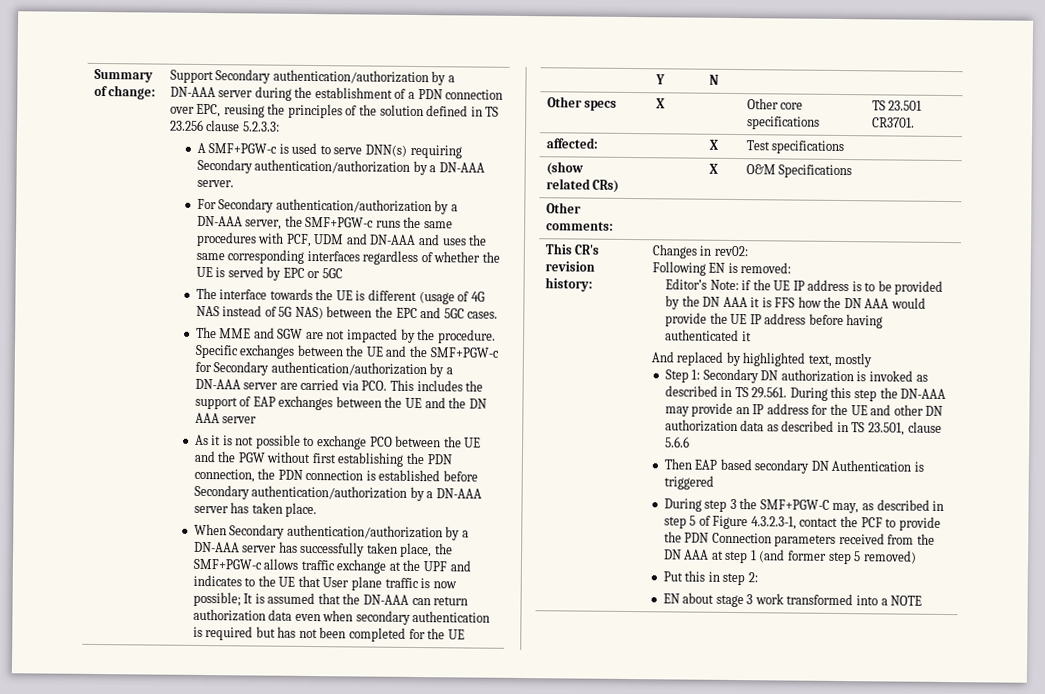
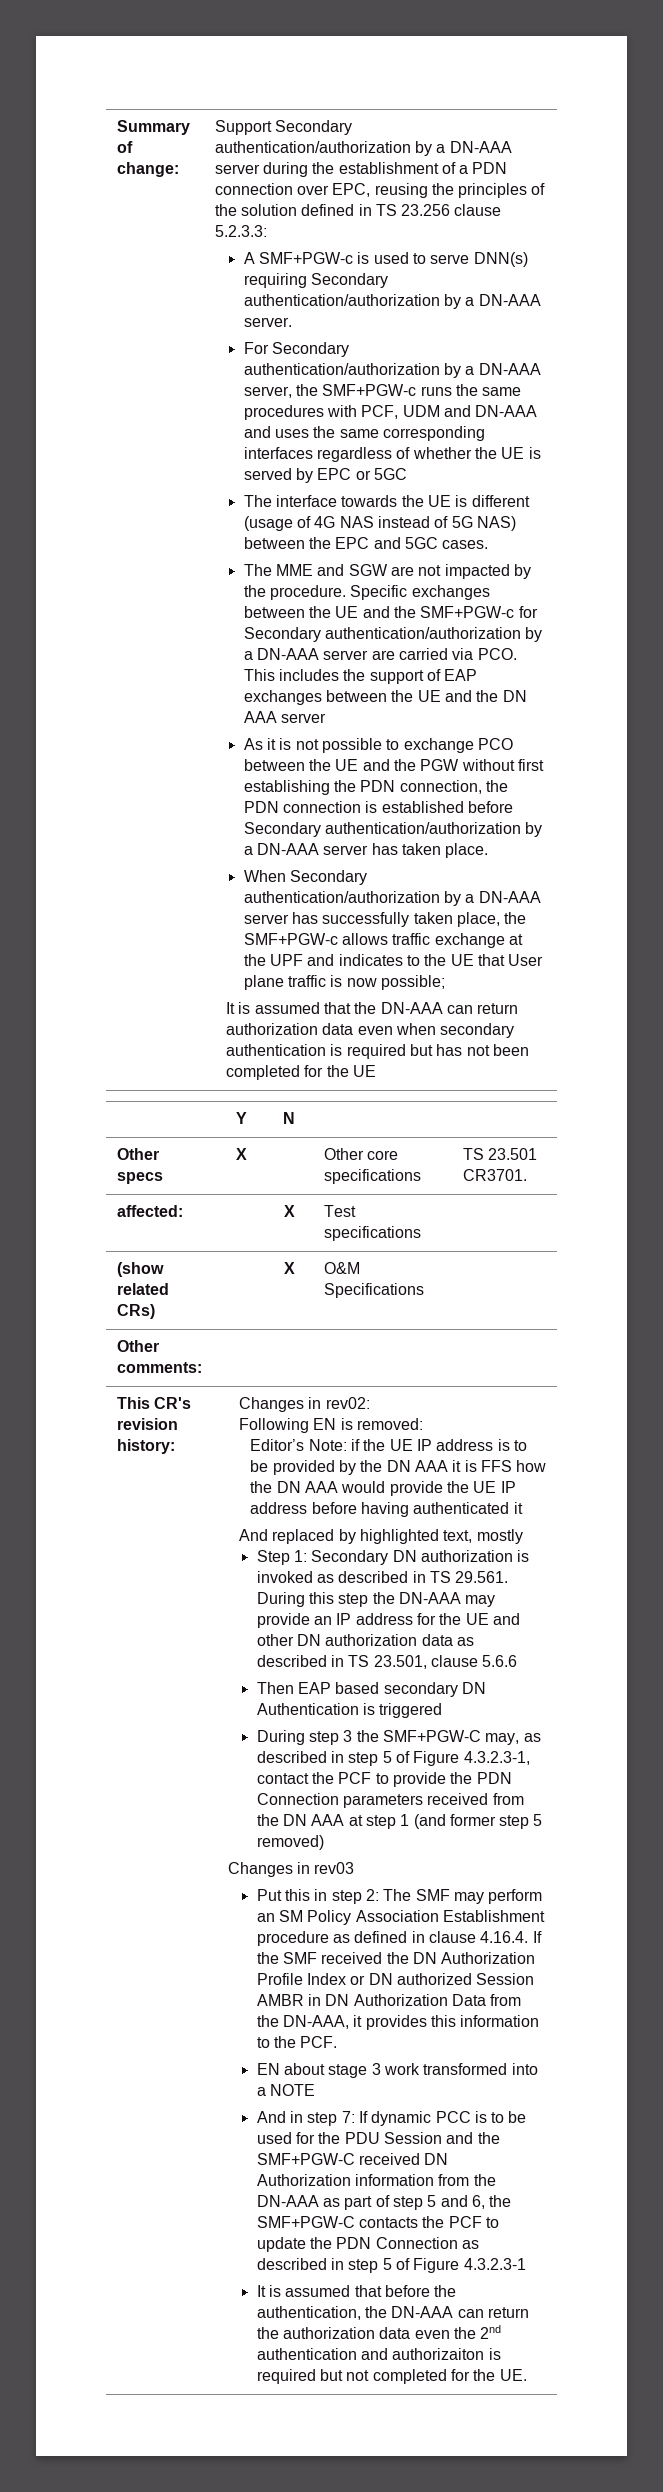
(241, 599) none -> (445, 982) //
(917, 557) none -> [227,1862,355,1877] // Changes in rev03
(758, 577) none -> [383,1889,543,1904] [256,1910,545,1925] [256,1931,542,1946] [256,1952,536,1964] [256,1973,535,1985] [256,1994,522,2006] [256,2015,540,2030] [256,2036,338,2048] The SMF may perform an SM Policy Association Establishment procedure as defined in clause 4.16.4. If the SMF received the DN Authorization Profile Index or DN authorized Session AMBR in DN Authorization Data from the DN-AAA, it provides this information to the PCF.
(923, 600) none -> [256,2111,527,2126] [256,2132,500,2144] [256,2153,449,2165] [256,2174,496,2186] [256,2195,512,2210] [256,2216,499,2228] [256,2237,479,2252] [256,2258,526,2273] [256,2285,457,2297] [256,2306,529,2320] [256,2325,502,2339] [256,2348,501,2360] [256,2369,527,2384] // And in step 7: If dynamic PCC is to be used for the PDU Session and the SMF+PGW-C received DN Authorization information from the DN-AAA as part of step 5 and 6, the SMF+PGW-C contacts the PCF to update the PDN Connection as described in step 5 of Figure 4.3.2.3-1 // It is assumed that before the authentication, the DN-AAA can return the authorization data even the 2nd authentication and authorizaiton is required but not completed for the UE.

